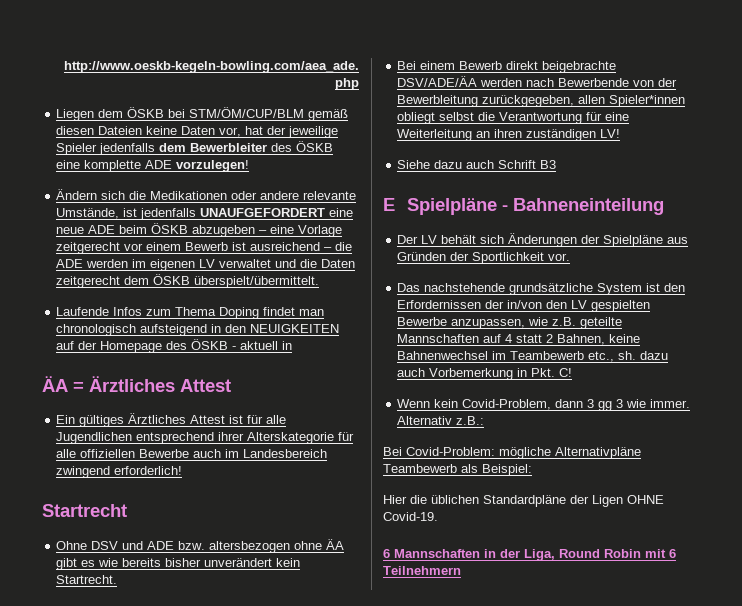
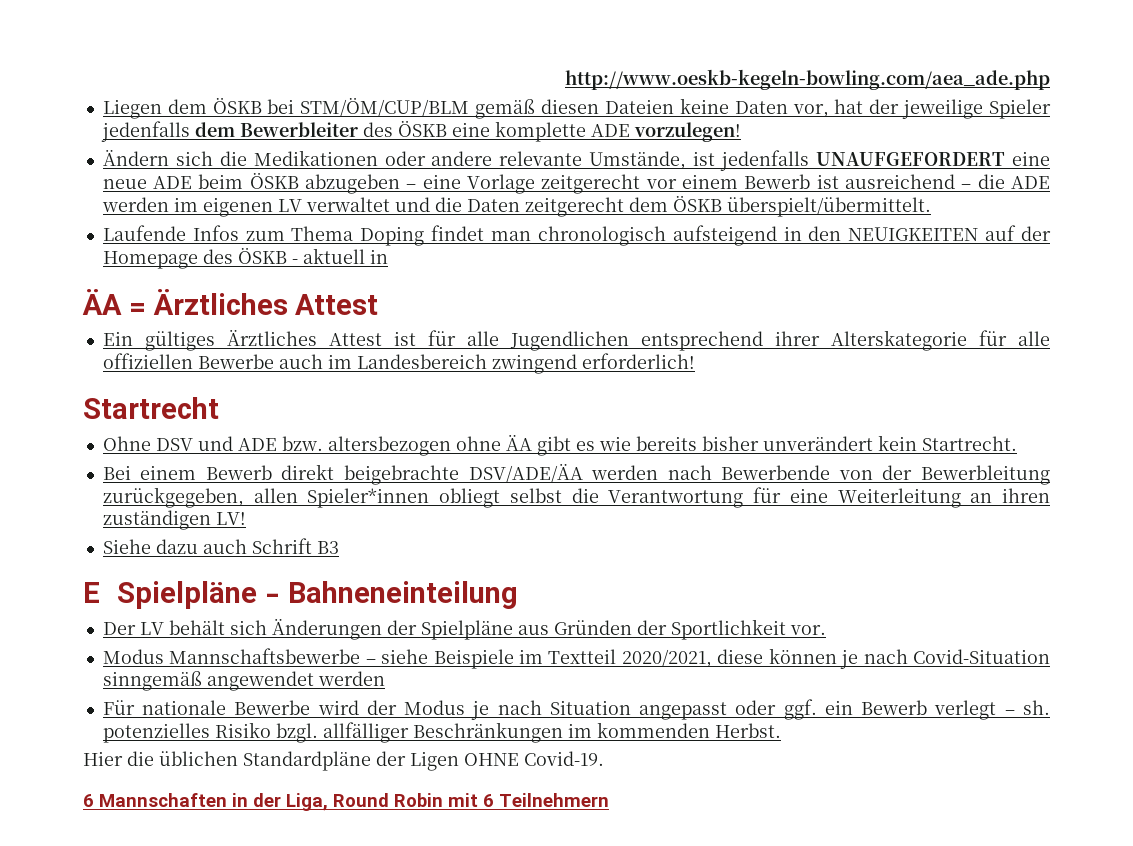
[397,283,686,295] [397,300,651,312] [397,317,623,329] [397,334,641,345] [397,351,669,362] [397,368,573,380] [397,399,691,411] [397,416,485,425] [383,447,641,459] [383,464,532,476] Das nachstehende grundsätzliche System ist den Erfordernissen der in/von den LV gespielten Bewerbe anzupassen, wie z.B. geteilte Mannschaften auf 4 statt 2 Bahnen, keine Bahnenwechsel im Teambewerb etc., sh. dazu auch Vorbemerkung in Pkt. C! // Wenn kein Covid-Problem, dann 3 gg 3 wie immer. Alternativ z.B.: // Bei Covid-Problem: mögliche Alternativpläne Teambewerb als Beispiel: -> [102,648,1051,669] [102,671,385,691] [102,699,1051,720] [102,722,781,743] Modus Mannschaftsbewerbe – siehe Beispiele im Textteil 2020/2021, diese können je nach Covid-Situation sinngemäß angewendet werden // Für nationale Bewerbe wird der Modus je nach Situation angepasst oder ggf. ein Bewerb verlegt – sh. potenzielles Risiko bzgl. allfälliger Beschränkungen im kommenden Herbst.

